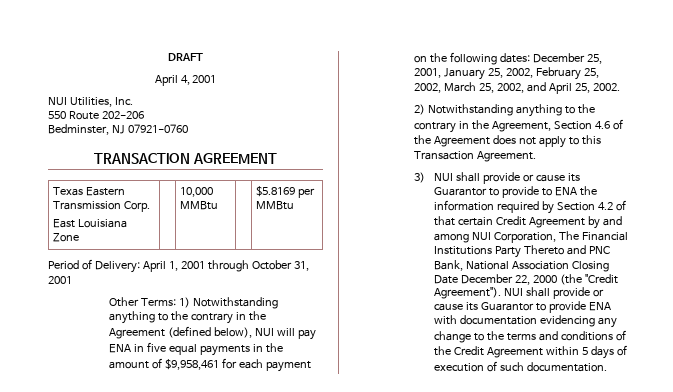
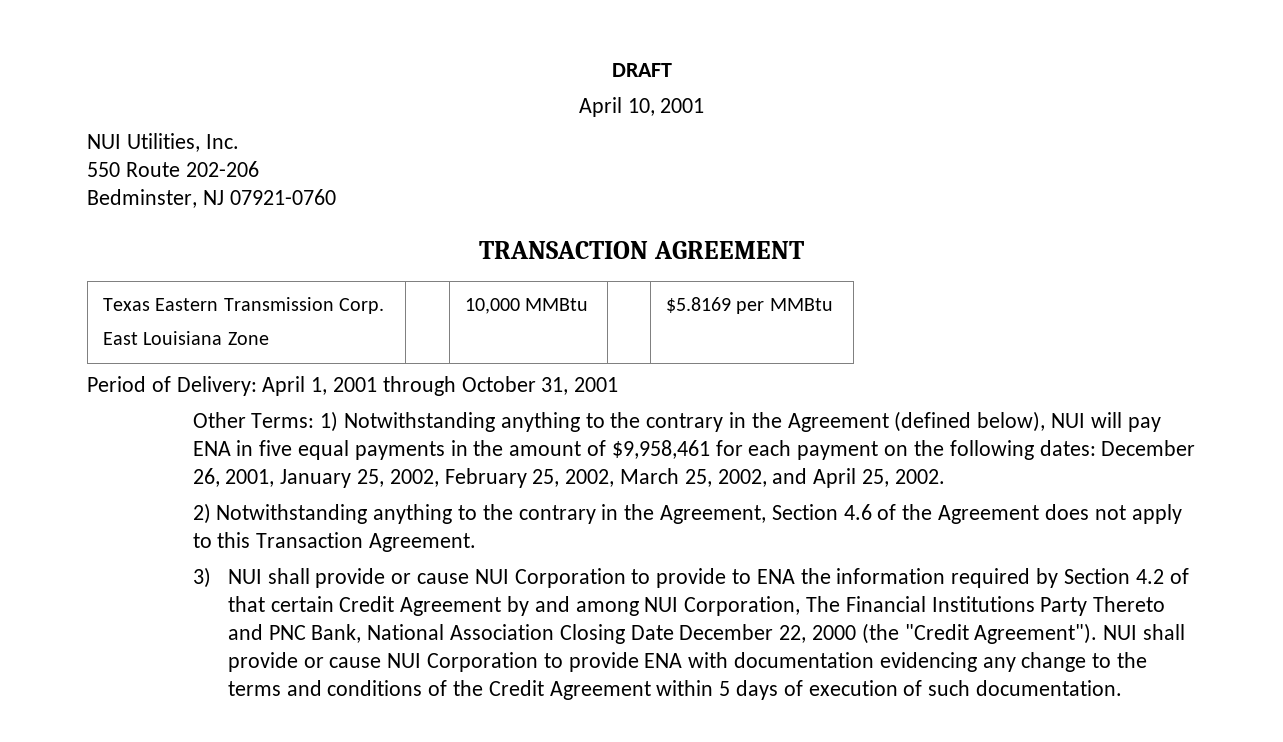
[180,75,190,85] 4, -> [627,98,655,116] 10,
[586,54,602,64] 25, -> [192,468,220,487] 26,
[567,173,580,182] [433,187,487,196] its Guarantor -> [474,568,626,588] NUI Corporation
[465,302,534,311] its Guarantor -> [387,652,539,672] NUI Corporation

